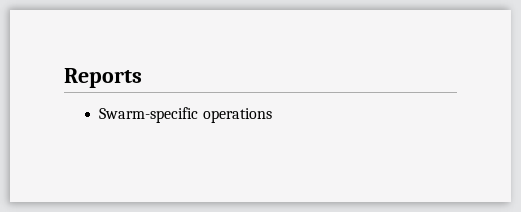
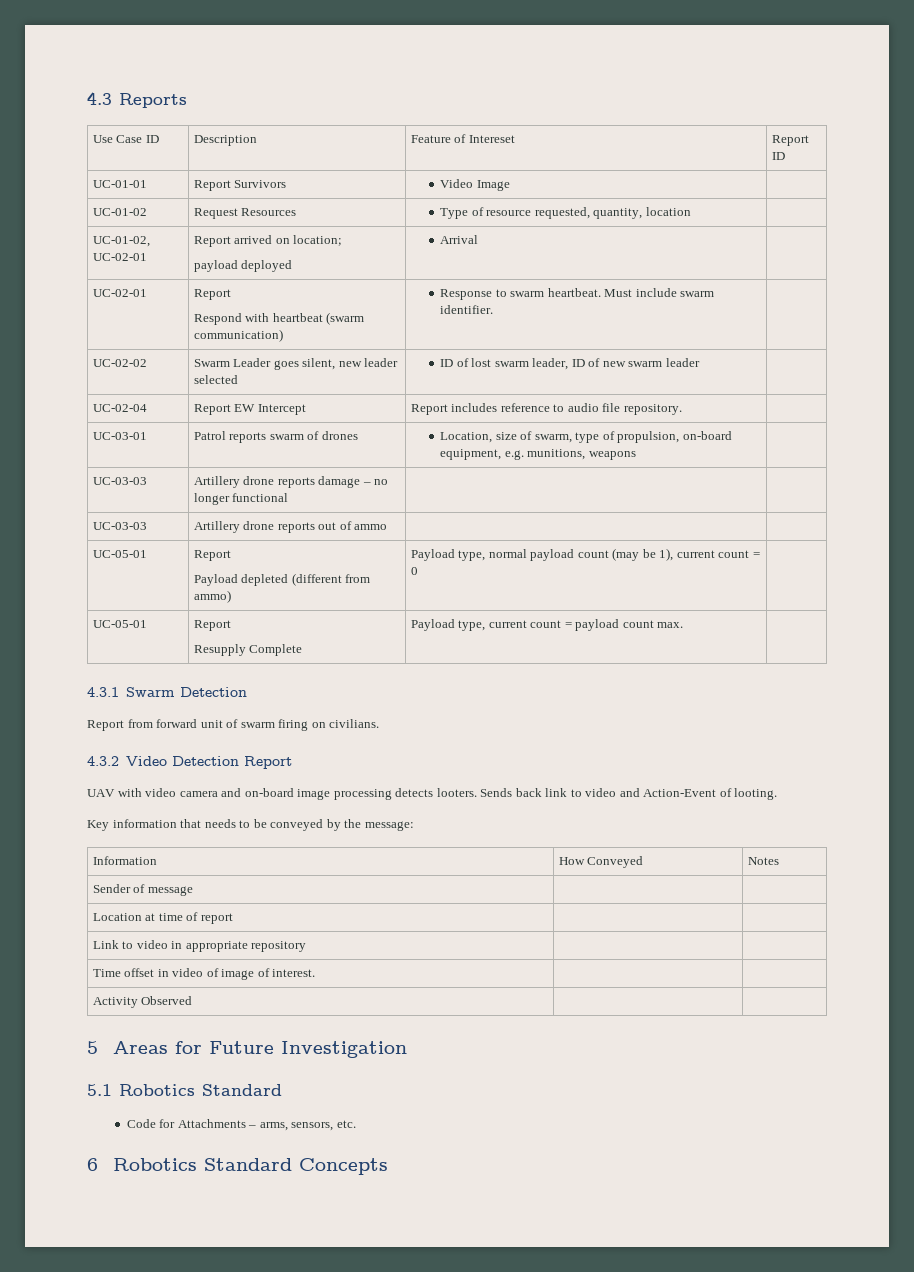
(64, 78) none -> [87,92,112,105] 4.3
[99,107,272,123] // Swarm-specific operations -> [92,135,159,143] [193,135,257,146] [410,134,515,143] [771,135,809,146] [771,152,785,160] [92,180,147,188] [193,180,287,191] [440,179,510,191] [92,208,147,216] [193,208,297,219] [440,207,691,219] [92,236,150,247] [92,253,147,261] [193,235,343,247] [193,260,293,272] [440,235,479,244] [92,289,147,297] [193,289,231,300] [193,312,365,325] [193,329,283,342] [440,288,715,300] [440,305,494,314] [92,359,147,367] [193,358,399,370] [193,375,238,384] [440,358,700,370] [92,404,147,412] [193,404,306,415] [410,403,682,415] [92,432,147,440] [193,431,358,443] [440,431,732,443] [440,449,636,460] [92,477,147,485] [193,476,389,488] [193,493,289,505] [92,522,147,530] [193,521,388,533] [92,550,147,558] [193,550,231,561] [193,573,371,586] [193,590,231,603] [410,548,760,561] [410,567,418,575] [92,620,147,628] [193,620,231,631] [193,644,303,656] [410,619,684,631] [87,687,247,697] [87,719,380,731] [87,756,292,769] [87,788,778,800] [87,819,414,831] [92,856,157,865] [558,856,644,868] [747,857,779,865] [92,884,193,896] [92,912,233,924] [92,940,307,952] [92,968,316,980] [92,996,193,1008] [87,1041,407,1058] [87,1084,282,1096] [126,1119,356,1131] [87,1158,388,1175] // Use Case ID | Description | Feature of Intereset | Report ID // UC-01-01 | Report Survivors | Video Image | // UC-01-02 | Request Resources | Type of resource requested, quantity, location | // UC-01-02, UC-02-01 | Report arrived on location; // payload deployed | Arrival | // UC-02-01 | Report // Respond with heartbeat (swarm communication) | Response to swarm heartbeat. Must include swarm identifier. | // UC-02-02 | Swarm Leader goes silent, new leader selected | ID of lost swarm leader, ID of new swarm leader | // UC-02-04 | Report EW Intercept | Report includes reference to audio file repository. | // UC-03-01 | Patrol reports swarm of drones | Location, size of swarm, type of propulsion, on-board equipment, e.g. munitions, weapons | // UC-03-03 | Artillery drone reports damage – no longer functional | | // UC-03-03 | Artillery drone reports out of ammo | | // UC-05-01 | Report // Payload depleted (different from ammo) | Payload type, normal payload count (may be 1), current count = 0 | // UC-05-01 | Report // Resupply Complete | Payload type, current count = payload count max. | // 4.3.1 Swarm Detection // Report from forward unit of swarm firing on civilians. // 4.3.2 Video Detection Report // UAV with video camera and on-board image processing detects looters. Sends back link to video and Action-Event of looting. // Key information that needs to be conveyed by the message: // Information | How Conveyed | Notes // Sender of message | | // Location at time of report | | // Link to video in appropriate repository | | // Time offset in video of image of interest. | | // Activity Observed | | // 5 Areas for Future Investigation // 5.1 Robotics Standard // Code for Attachments – arms, sensors, etc. // 6 Robotics Standard Concepts

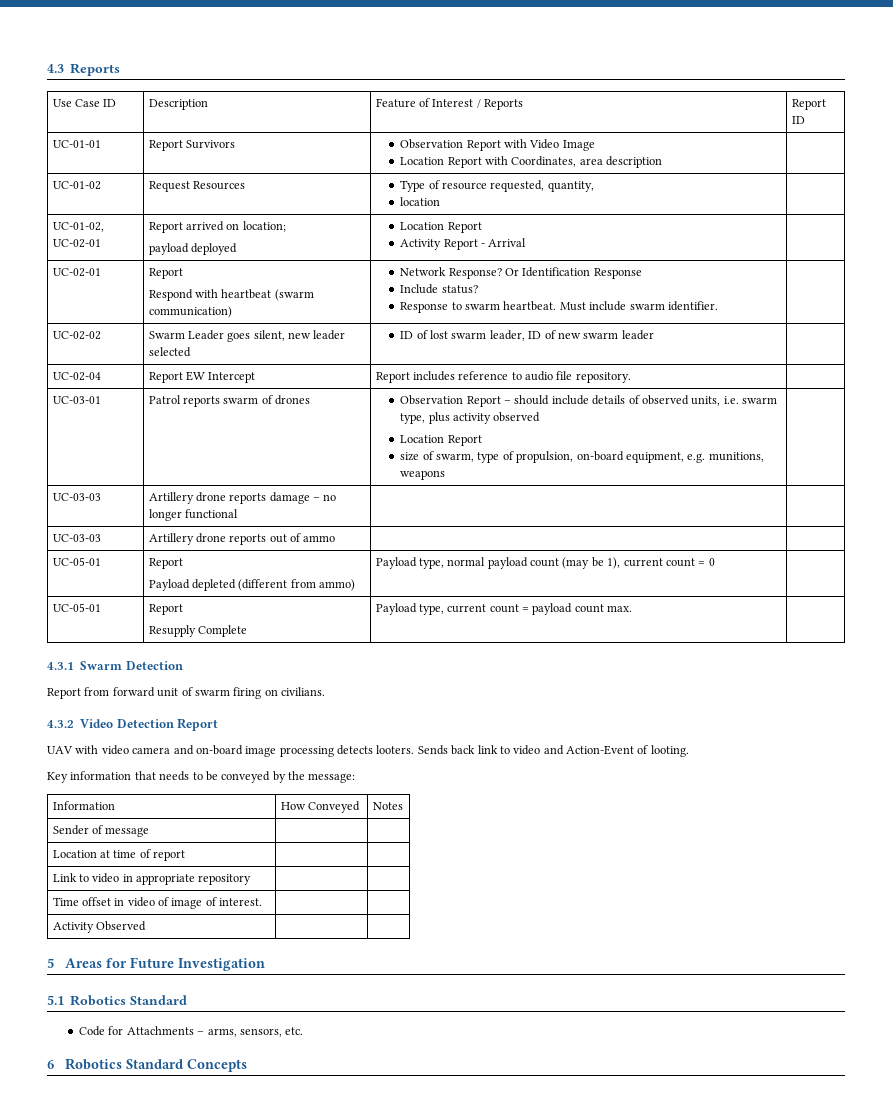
[468,135,515,143] Intereset -> [432,99,524,110] Interest / Reports
(287, 184) none -> [400,139,528,151] Observation Report with
(510, 185) none -> [400,156,663,168] // Location Report with Coordinates, area description
(643, 213) none -> (594, 186) //
(293, 266) none -> [400,222,482,233] [400,239,486,250] Location Report // Activity Report -
(283, 335) none -> [400,267,642,279] [400,284,478,294] Network Response? Or Identification Response // Include status? //
[440,432,493,443] Location, -> [400,395,778,407] [400,412,541,424] [400,435,482,446] Observation Report – should include details of observed units, i.e. swarm type, plus activity observed // Location Report //

